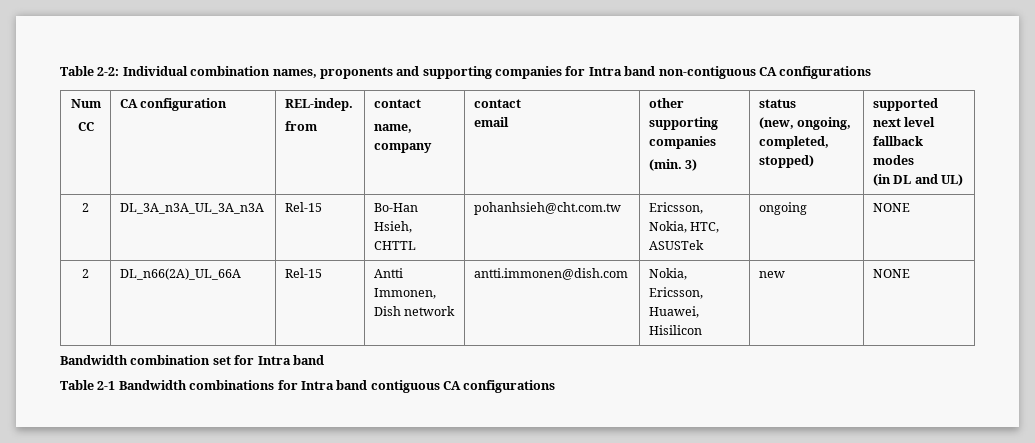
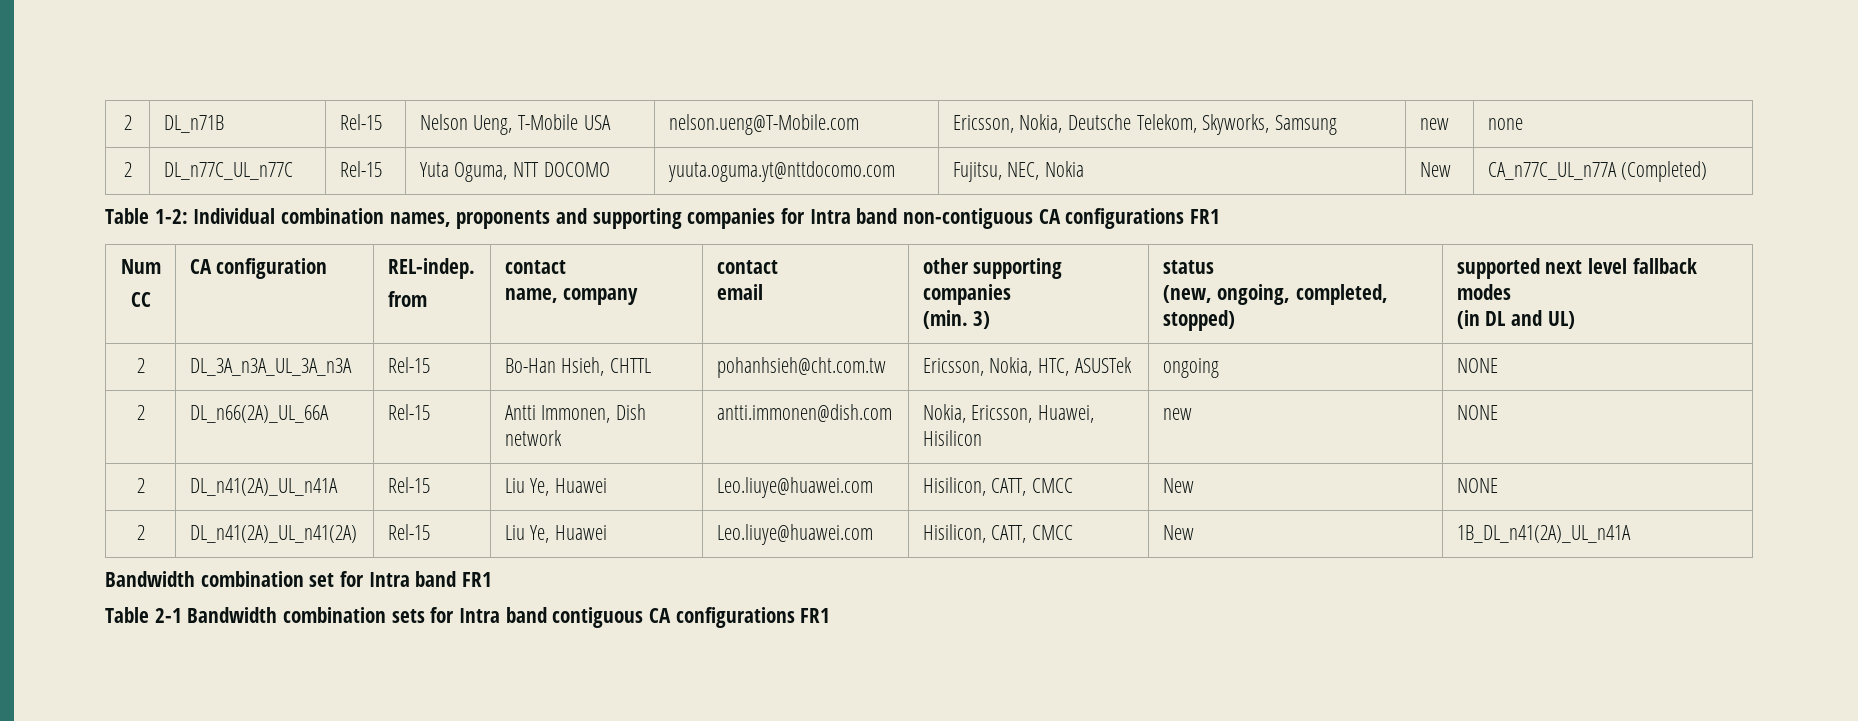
[60,66,120,76] Table 2-2: -> [123,115,132,130] [163,115,224,133] [339,114,382,130] [419,114,611,135] [668,114,859,135] [952,114,1338,135] [1419,118,1449,130] [1487,118,1523,130] [123,162,132,177] [163,162,293,180] [339,161,382,177] [419,162,610,182] [667,161,895,182] [952,161,1085,182] [1419,162,1451,177] [1487,161,1708,182] [105,208,188,224] 2 | DL_n71B | Rel-15 | Nelson Ueng, T-Mobile USA | nelson.ueng@T-Mobile.com | Ericsson, Nokia, Deutsche Telekom, Skyworks, Samsung | new | none // 2 | DL_n77C_UL_n77C | Rel-15 | Yuta Oguma, NTT DOCOMO | yuuta.oguma.yt@nttdocomo.com | Fujitsu, NEC, Nokia | New | CA_n77C_UL_n77A (Completed) // Table 1-2:
(872, 72) none -> [1190,209,1221,224] FR1
(910, 273) none -> [136,478,145,493] [189,478,338,496] [387,477,430,493] [504,478,608,496] [716,477,873,498] [922,477,1074,496] [1162,478,1194,493] [1456,478,1498,493] [136,525,145,540] [189,525,357,543] [387,524,430,540] [504,525,608,543] [716,524,873,545] [922,524,1074,543] [1162,525,1194,540] [1456,525,1631,543] // 2 | DL_n41(2A)_UL_n41A | Rel-15 | Liu Ye, Huawei | Leo.liuye@huawei.com | Hisilicon, CATT, CMCC | New | NONE // 2 | DL_n41(2A)_UL_n41(2A) | Rel-15 | Liu Ye, Huawei | Leo.liuye@huawei.com | Hisilicon, CATT, CMCC | New | 1B_DL_n41(2A)_UL_n41A
(324, 360) none -> [462,572,493,587] FR1
[189,380,275,390] combinations -> [282,607,425,623] combination sets
(556, 386) none -> [800,608,831,623] FR1

